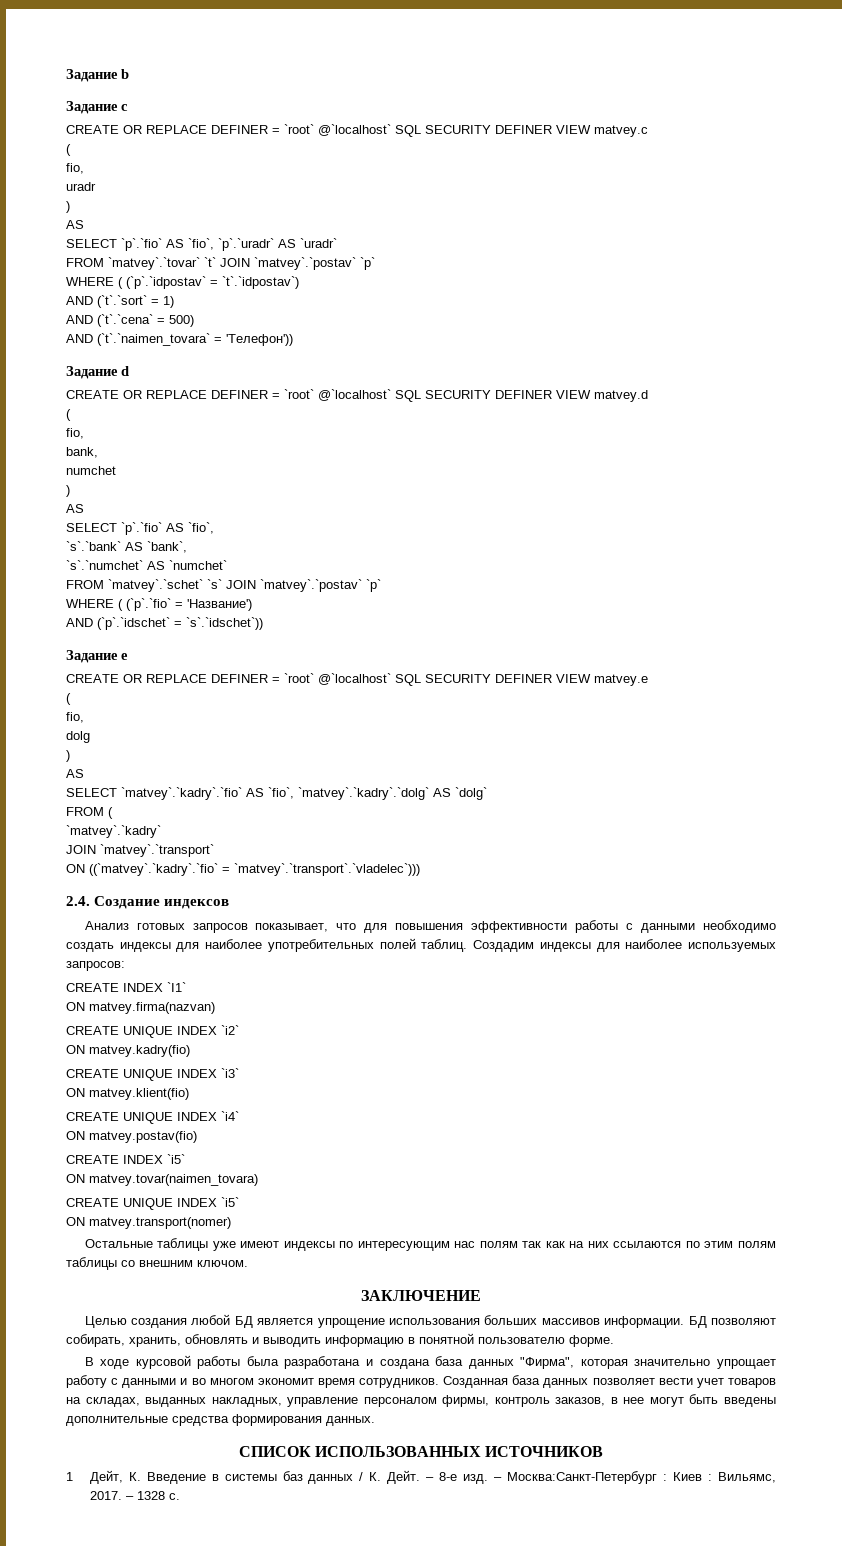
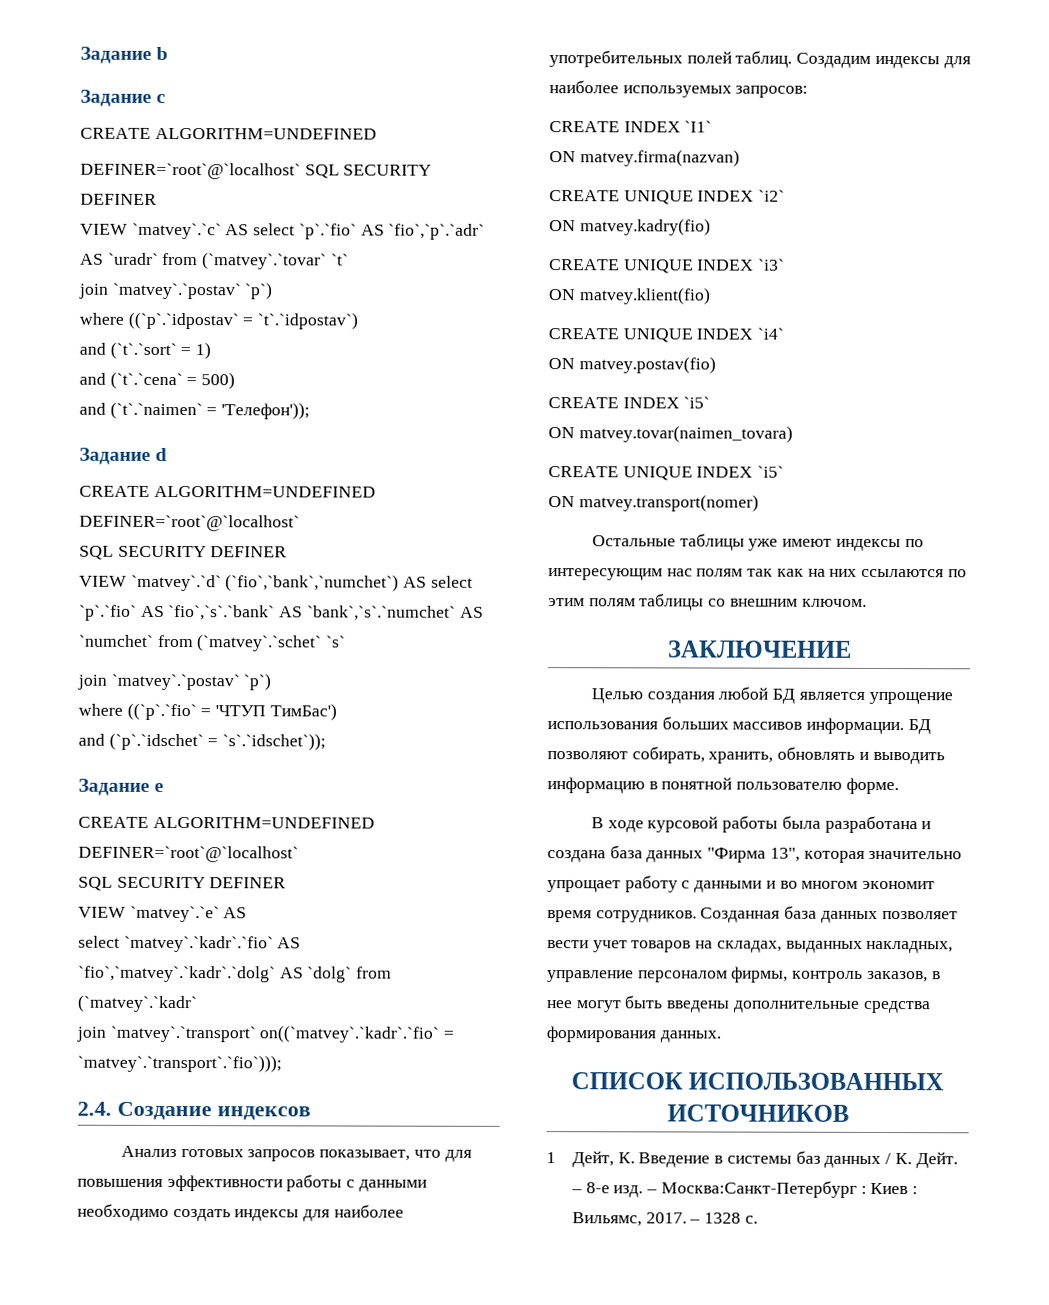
[123,124,648,137] [66,144,71,156] [66,163,84,174] [66,182,96,191] [66,201,70,213] [66,220,84,229] [66,238,274,251] OR REPLACE DEFINER = `root` @`localhost` SQL SECURITY DEFINER VIEW matvey.c // ( // fio, // uradr // ) // AS // SELECT `p`.`fio` AS `fio`, `p`.`uradr` -> [154,127,377,140] [80,162,433,180] [80,193,157,205] [80,222,486,240] ALGORITHM=UNDEFINED // DEFINER=`root`@`localhost` SQL SECURITY DEFINER // VIEW `matvey`.`c` AS select `p`.`fio` AS `fio`,`p`.`adr`
[66,257,375,270] [66,276,206,289] // FROM `matvey`.`tovar` `t` JOIN `matvey`.`postav` `p` // WHERE ( (`p`.`idpostav` -> [162,252,349,270] [78,282,274,300] [79,311,239,330] from (`matvey`.`tovar` `t` // join `matvey`.`postav` `p`) // where ((`p`.`idpostav`
[66,296,93,305] AND -> [79,342,106,355] and
[66,315,93,324] AND -> [79,372,106,385] and
[66,333,293,346] AND (`t`.`naimen_tovara` = 'Телефон')) -> [79,401,311,420] and (`t`.`naimen` = 'Телефон'));
[123,389,648,402] [66,409,71,421] [66,428,84,439] [66,447,98,458] [66,466,116,475] [66,485,70,497] [66,504,84,513] [66,522,214,535] [66,541,187,553] [66,560,227,570] [66,579,381,592] [66,598,252,611] [66,618,93,627] OR REPLACE DEFINER = `root` @`localhost` SQL SECURITY DEFINER VIEW matvey.d // ( // fio, // bank, // numchet // ) // AS // SELECT `p`.`fio` AS `fio`, // `s`.`bank` AS `bank`, // `s`.`numchet` AS `numchet` // FROM `matvey`.`schet` `s` JOIN `matvey`.`postav` `p` // WHERE ( (`p`.`fio` = 'Название') // AND -> [153,485,376,498] [79,514,300,532] [79,545,288,560] [79,574,473,592] [79,604,484,621] [79,634,347,652] [77,673,272,691] [78,702,337,721] [78,733,105,746] ALGORITHM=UNDEFINED DEFINER=`root`@`localhost` // SQL SECURITY DEFINER // VIEW `matvey`.`d` (`fio`,`bank`,`numchet`) AS select `p`.`fio` AS `fio`,`s`.`bank` AS `bank`,`s`.`numchet` AS `numchet` from (`matvey`.`schet` `s` // join `matvey`.`postav` `p`) // where ((`p`.`fio` = 'ЧТУП ТимБас') // and
[186,617,263,630] `s`.`idschet`)) -> [222,733,327,751] `s`.`idschet`));
[123,673,648,686] [66,693,71,705] [66,712,84,723] [66,731,90,743] [66,750,70,762] [66,769,84,778] [66,787,487,800] [66,807,113,819] [66,825,161,838] [66,844,214,857] [66,863,420,876] OR REPLACE DEFINER = `root` @`localhost` SQL SECURITY DEFINER VIEW matvey.e // ( // fio, // dolg // ) // AS // SELECT `matvey`.`kadry`.`fio` AS `fio`, `matvey`.`kadry`.`dolg` AS `dolg` // FROM ( // `matvey`.`kadry` // JOIN `matvey`.`transport` // ON ((`matvey`.`kadry`.`fio` = `matvey`.`transport`.`vladelec`))) -> [152,816,375,829] [78,845,299,863] [78,876,287,891] [78,905,248,923] [78,935,302,953] [78,965,393,983] [77,994,198,1013] [76,1025,455,1043] [77,1054,282,1073] ALGORITHM=UNDEFINED DEFINER=`root`@`localhost` // SQL SECURITY DEFINER // VIEW `matvey`.`e` AS // select `matvey`.`kadr`.`fio` AS `fio`,`matvey`.`kadr`.`dolg` AS `dolg` from (`matvey`.`kadr` // join `matvey`.`transport` on((`matvey`.`kadr`.`fio` = `matvey`.`transport`.`fio`)));
[520,1357,575,1369] "Фирма", -> [707,847,800,863] "Фирма 13",

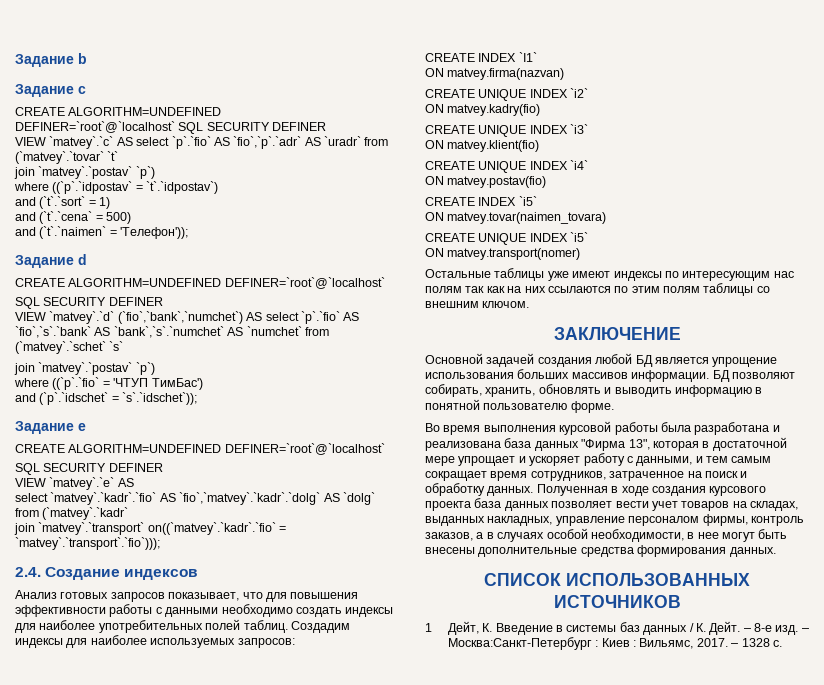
[590,688,643,704] Целью -> [425,353,535,367] Основной задачей
[590,817,644,833] В ходе -> [425,423,556,435] Во время выполнения
[547,850,606,863] создана -> [425,441,501,451] реализована
[868,850,963,860] [547,875,936,893] [547,907,781,923] значительно упрощает работу с данными и во многом экономит время сотрудников. Созданная -> [702,437,787,451] [425,453,772,466] [425,471,748,481] [425,483,767,496] [425,501,471,511] в достаточной мере упрощает и ускоряет работу с данными, и тем самым сокращает время сотрудников, затраченное на поиск и обработку данных. Полученная в ходе создания курсового проекта
(928, 976) none -> [476,528,684,542] а в случаях особой необходимости,
[666,1000,731,1013] введены -> [425,547,475,554] внесены

